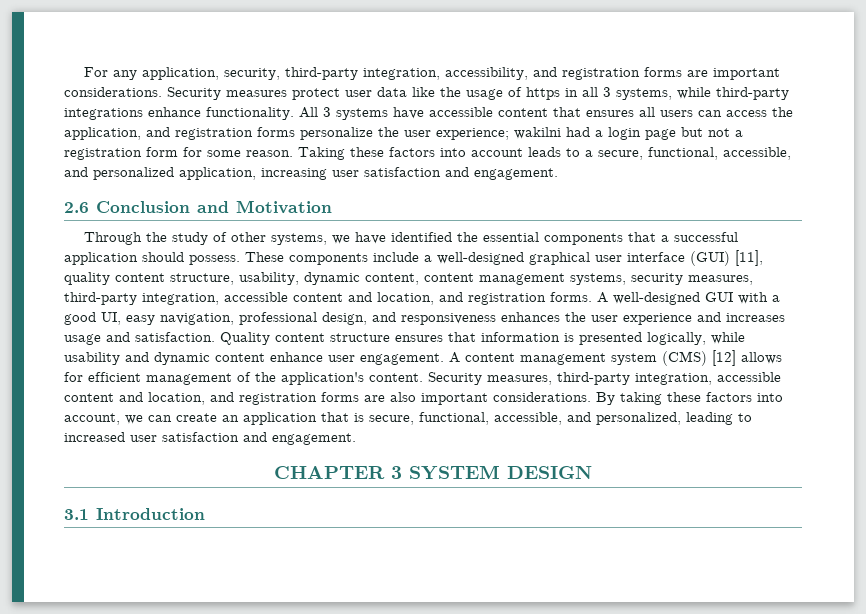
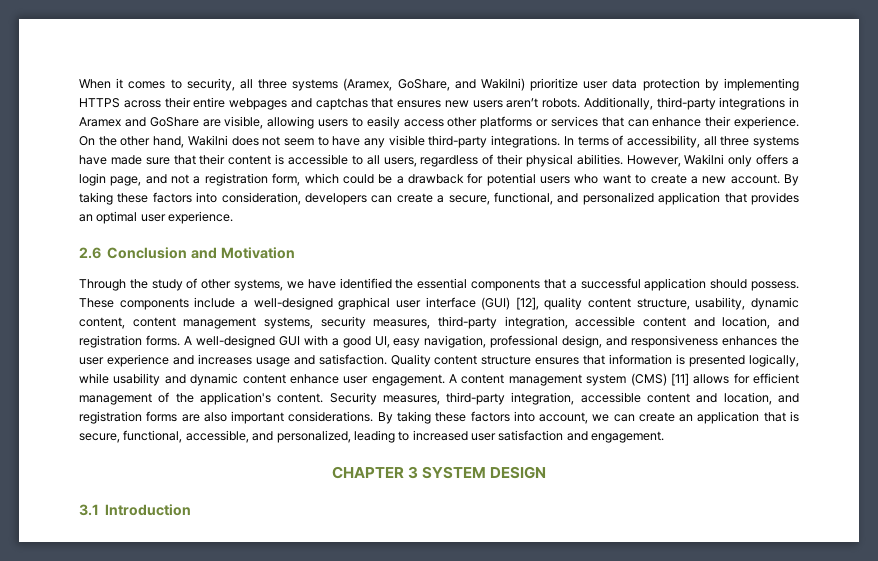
[84,67,781,80] [64,87,789,100] [64,107,793,120] [64,127,743,140] [64,147,580,160] For any application, security, third-party integration, accessibility, and registration forms are important considerations. Security measures protect user data like the usage of https in all 3 systems, while third-party integrations enhance functionality. All 3 systems have accessible content that ensures all users can access the application, and registration forms personalize the user experience; wakilni had a login page but not a registration form for some reason. Taking these factors into account leads to -> [79,78,799,91] [79,97,799,110] [79,116,800,129] [79,135,800,148] [79,154,800,167] [79,173,800,186] [79,192,433,205] When it comes to security, all three systems (Aramex, GoShare, and Wakilni) prioritize user data protection by implementing HTTPS across their entire webpages and captchas that ensures new users aren’t robots. Additionally, third-party integrations in Aramex and GoShare are visible, allowing users to easily access other platforms or services that can enhance their experience. On the other hand, Wakilni does not seem to have any visible third-party integrations. In terms of accessibility, all three systems have made sure that their content is accessible to all users, regardless of their physical abilities. However, Wakilni only offers a login page, and not a registration form, which could be a drawback for potential users who want to create a new account. By taking these factors into consideration, developers can create
[723,147,791,160] accessible, -> (553, 198) none
[179,167,558,180] application, increasing user satisfaction and engagement. -> [658,192,799,205] [79,211,234,224] application that provides an optimal user experience.
[735,250,763,266] [11], -> [515,297,539,310] [12],
[712,350,736,366] [12] -> [670,373,689,386] [11]

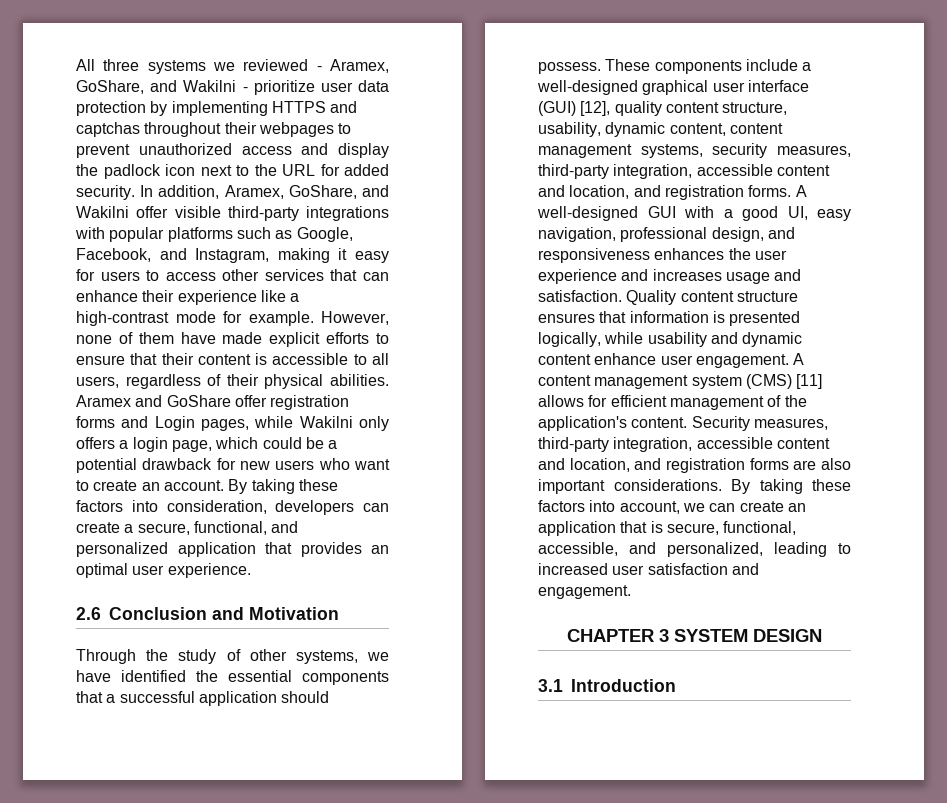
[79,78,525,91] When it comes to security, all three systems (Aramex, GoShare, and Wakilni) -> [76,59,389,74] [76,80,248,94] All three systems we reviewed - Aramex, GoShare, and Wakilni -
[123,97,799,110] [79,116,315,129] across their entire webpages and captchas that ensures new users aren’t robots. Additionally, third-party integrations in Aramex and GoShare are visible, allowing -> [330,101,358,113] [76,122,352,137] [76,143,389,158] [76,164,389,179] [76,185,390,200] [76,206,389,221] [75,227,353,242] [76,248,389,263] [76,269,95,281] and captchas throughout their webpages to prevent unauthorized access and display the padlock icon next to the URL for added security. In addition, Aramex, GoShare, and Wakilni offer visible third-party integrations with popular platforms such as Google, Facebook, and Instagram, making it easy for
[366,116,400,129] easily -> (160, 275) none
[480,116,548,129] platforms or -> (260, 275) none
[734,116,800,129] [79,135,800,148] [79,155,170,165] experience. On the other hand, Wakilni does not seem to have any visible third-party integrations. In terms of accessibility, all three systems have made sure -> [177,290,300,305] [76,311,389,326] [76,332,389,347] [76,355,125,365] experience like a high-contrast mode for example. However, none of them have made explicit efforts to ensure
[626,155,681,167] However, -> [76,395,350,410] [76,416,294,431] Aramex and GoShare offer registration forms and Login pages, while
[145,173,301,186] and not a registration form, -> (212, 446) none
(404, 180) none -> [76,458,137,473] potential
[486,173,536,186] potential -> [240,461,270,470] new
[690,176,727,184] a new -> [141,482,160,491] an

